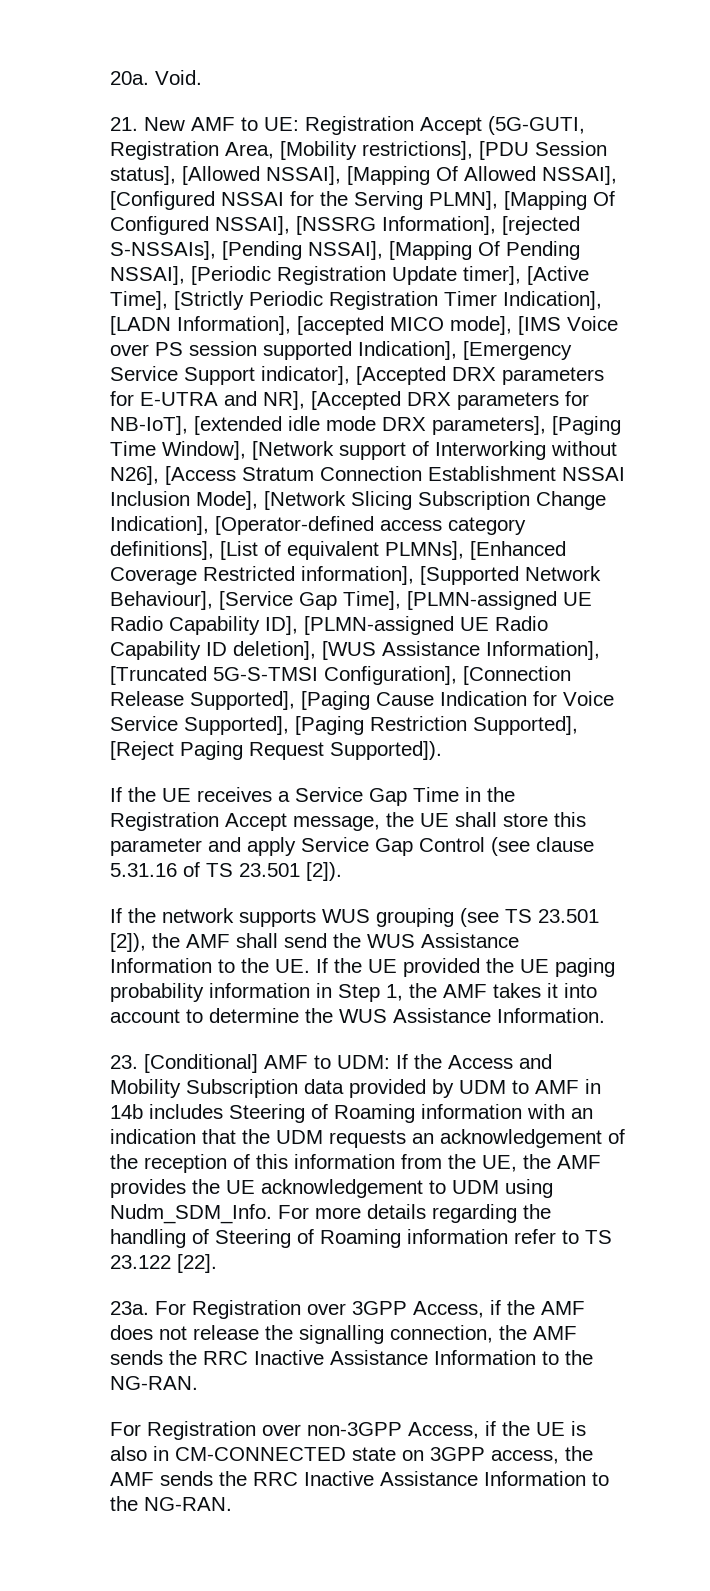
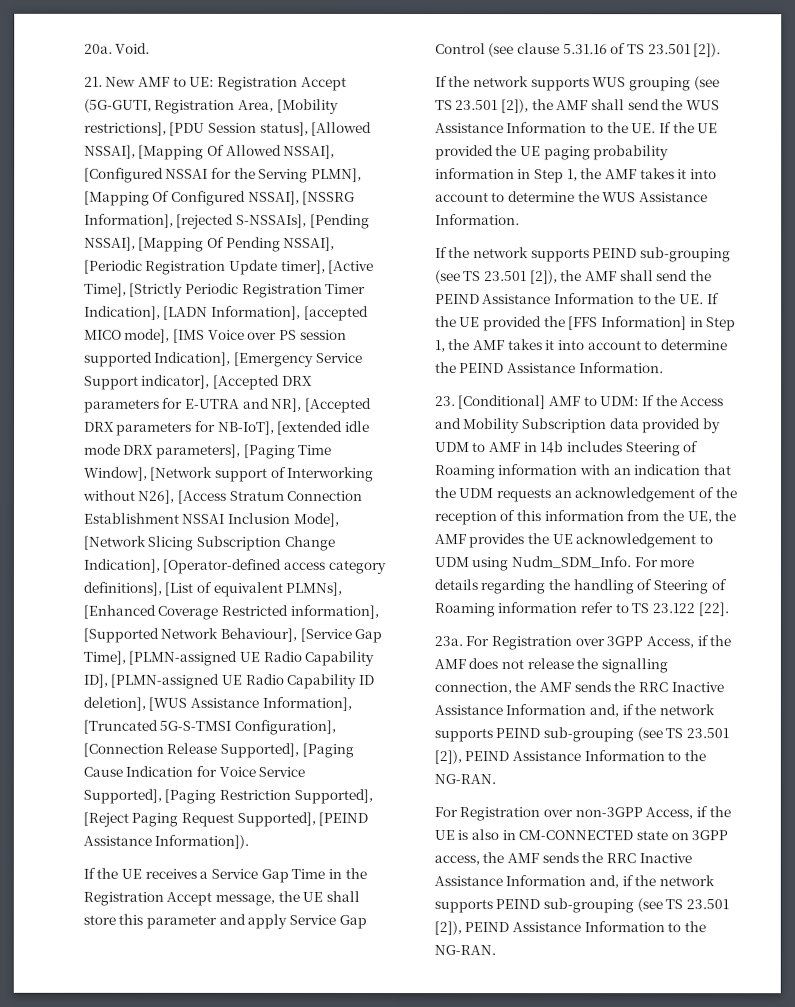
[329,741,442,760] Supported]). -> [236,811,369,827] [82,834,250,849] Supported], [PEIND Assistance Information]).
(605, 1015) none -> [434,247,732,263] [434,270,712,285] [434,293,720,305] [434,316,737,332] [434,339,728,353] [434,362,664,374] // If the network supports PEIND sub-grouping (see TS 23.501 [2]), the AMF shall send the PEIND Assistance Information to the UE. If the UE provided the [FFS Information] in Step 1, the AMF takes it into account to determine the PEIND Assistance Information.
(536, 1357) none -> [589,704,716,718] [433,727,730,743] [433,750,665,765] and, if the network supports PEIND sub-grouping (see TS 23.501 [2]), PEIND Assistance Information
(586, 1478) none -> [589,875,716,889] [433,898,730,914] [433,921,665,936] and, if the network supports PEIND sub-grouping (see TS 23.501 [2]), PEIND Assistance Information

